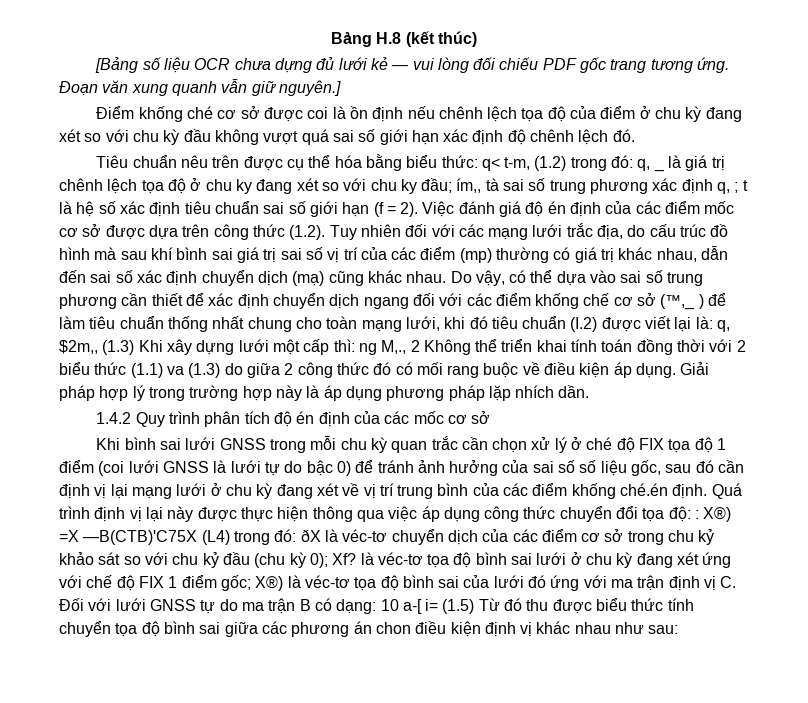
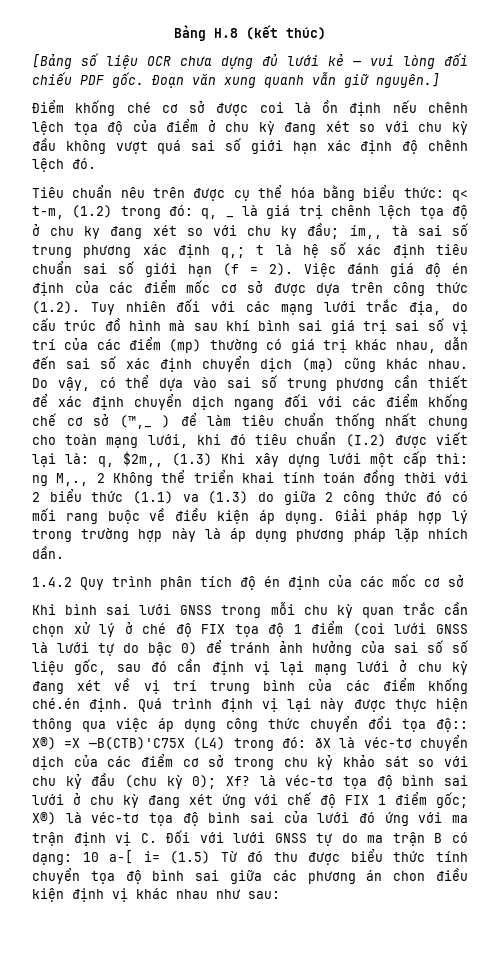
[580,57,730,73] gốc trang tương ứng. -> [112,72,144,88] gốc.
[717,182,739,194] q, ; -> [221,247,246,258] q,;
[668,506,700,522] độ: : -> [436,718,468,732] độ::

